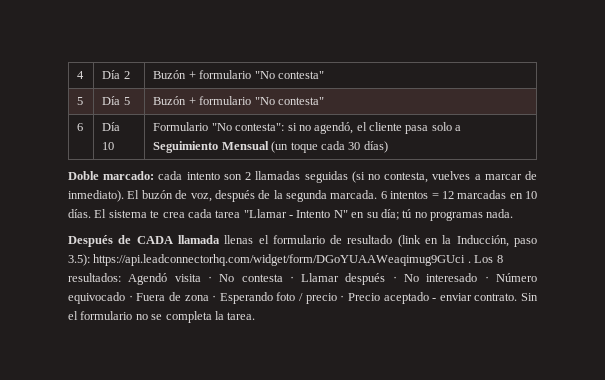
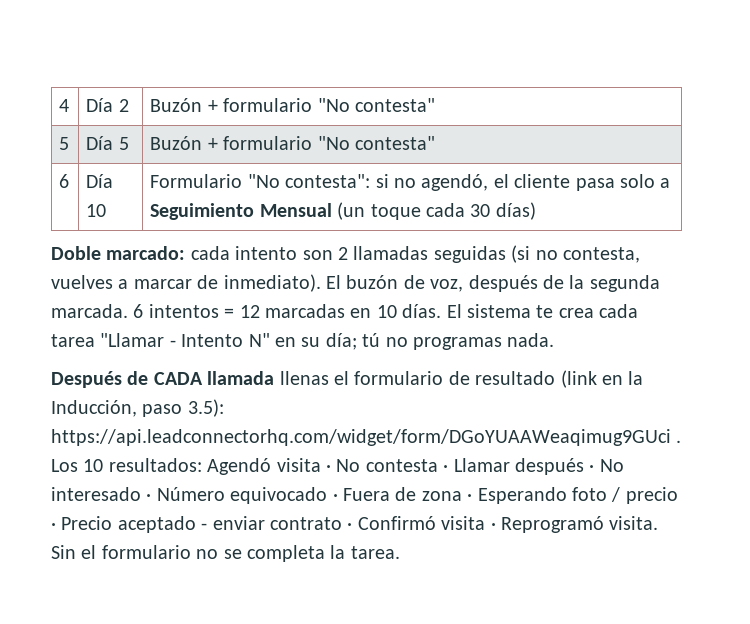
[496,255,503,263] 8 -> [83,459,104,472] 10
[474,293,518,301] contrato. -> [270,516,659,533] contrato · Confirmó visita · Reprogramó visita.

